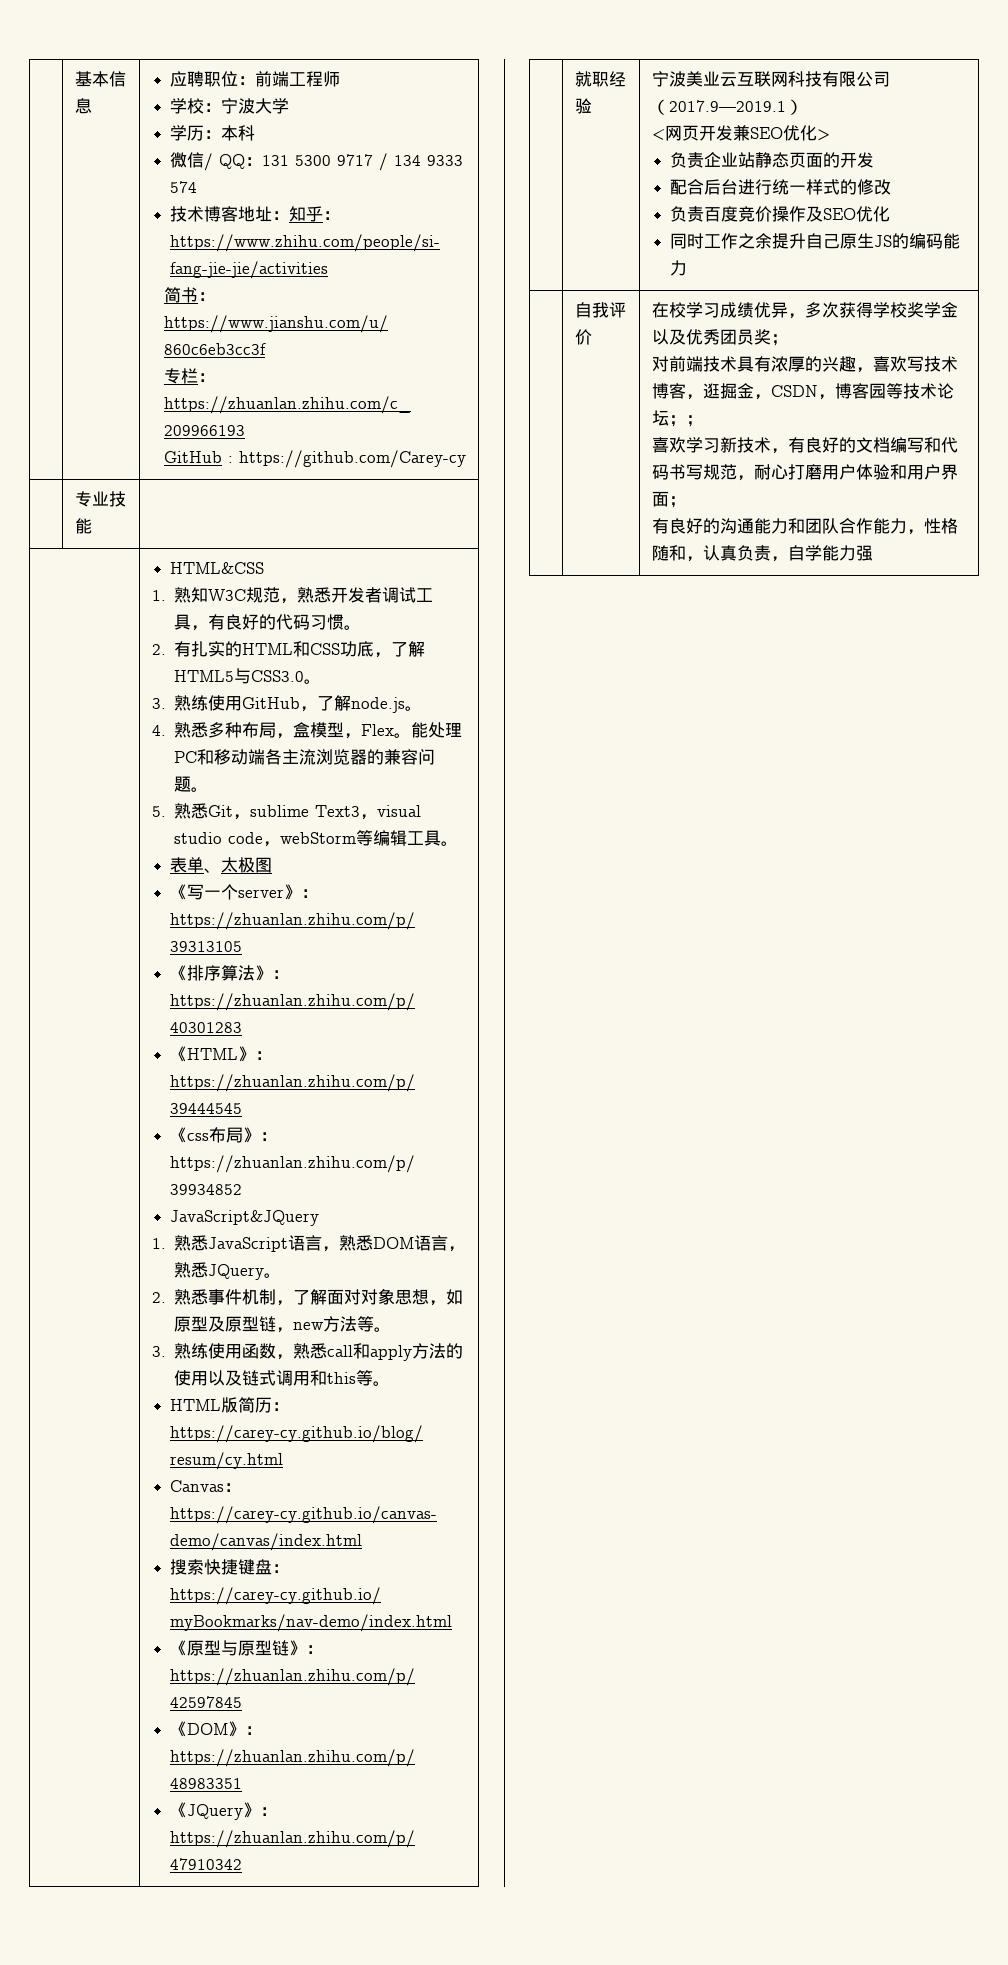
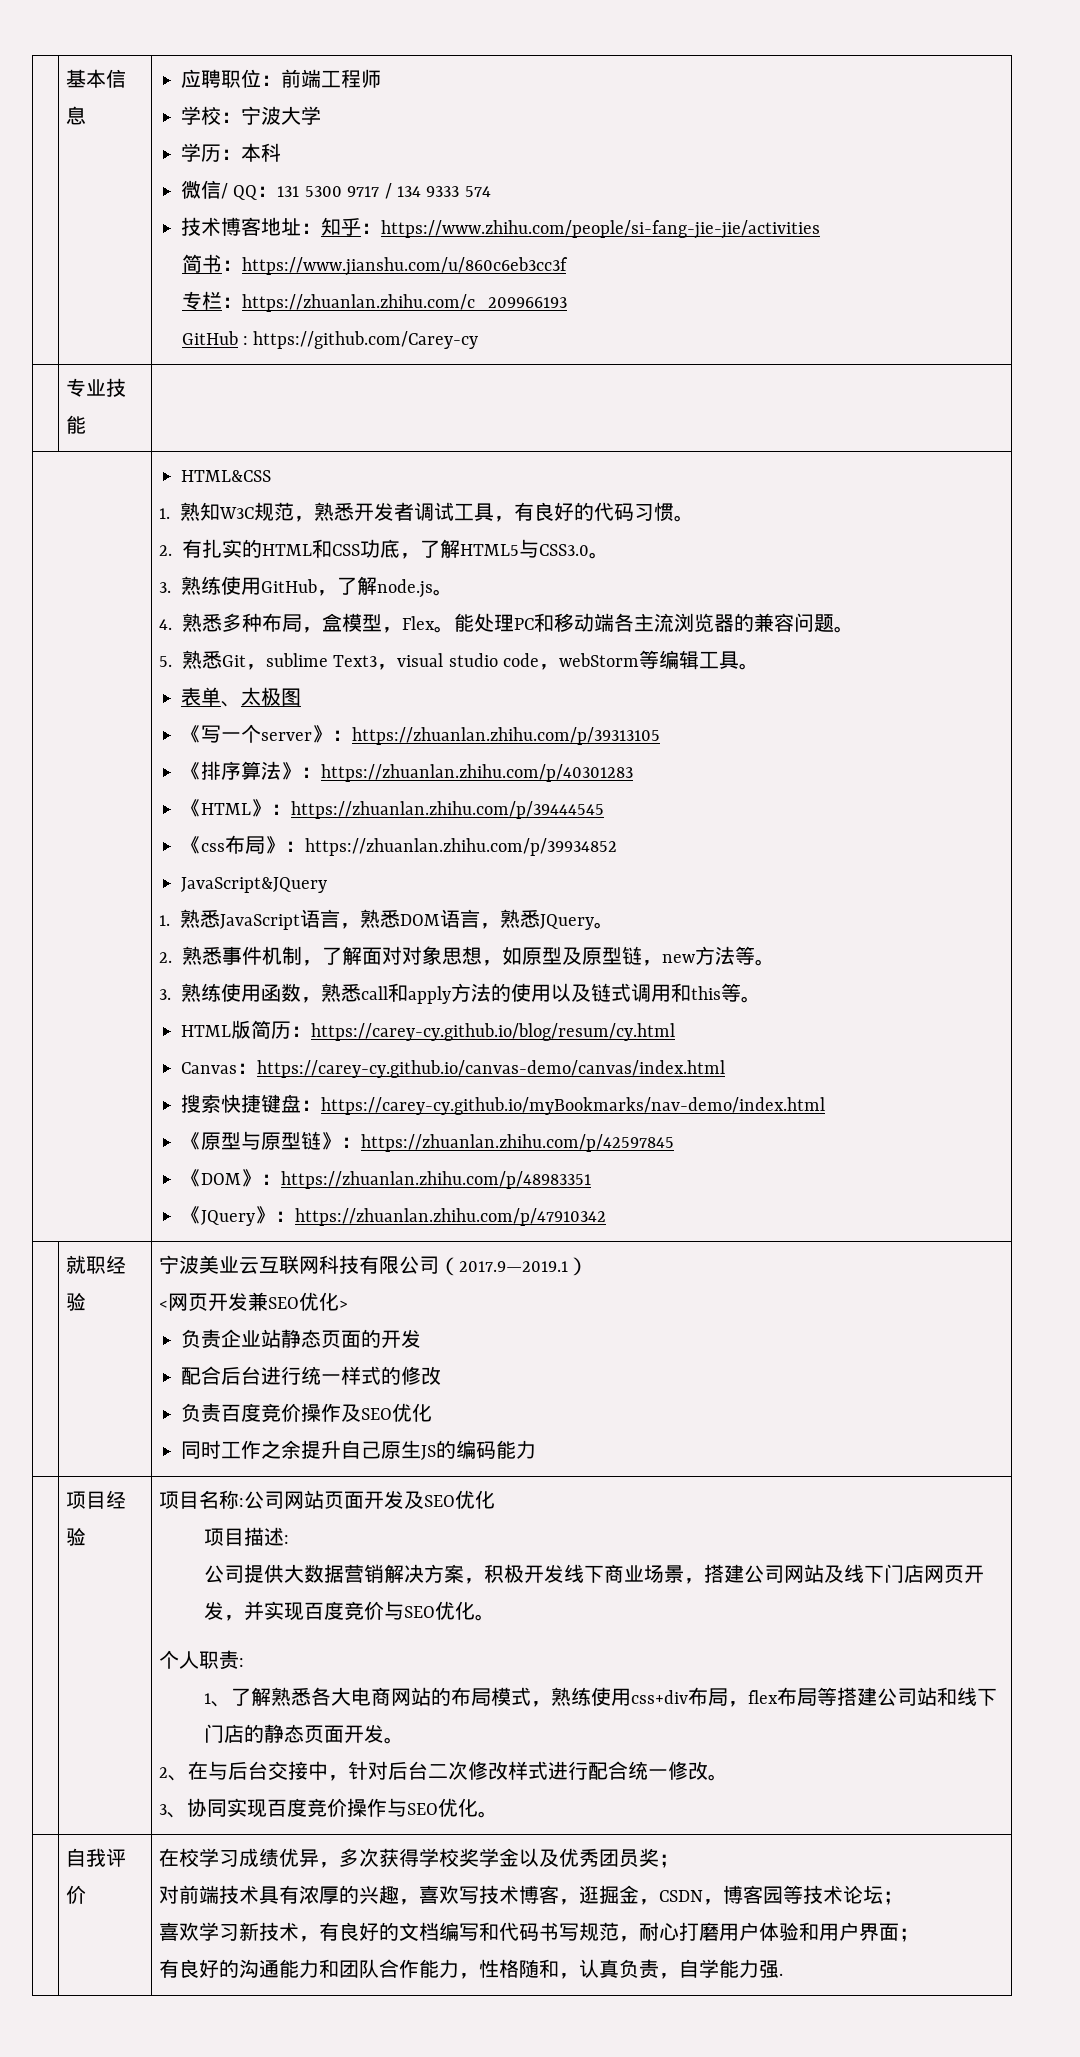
(688, 268) none -> [66,1490,127,1509] [66,1528,87,1546] [159,1490,496,1509] [204,1527,290,1546] [204,1564,985,1584] [204,1601,496,1621] [159,1650,245,1670] [204,1687,998,1707] [204,1724,405,1744] [159,1761,729,1781] [159,1798,499,1818] // | 项目经验 | 项目名称:公司网站页面开发及SEO优化 // 项目描述: // 公司提供大数据营销解决方案，积极开发线下商业场景，搭建公司网站及线下门店网页开发，并实现百度竞价与SEO优化。 // 个人职责: // 1、了解熟悉各大电商网站的布局模式，熟练使用css+div布局，flex布局等搭建公司站和线下门店的静态页面开发。 // 2、在与后台交接中，针对后台二次修改样式进行配合统一修改。 // 3、协同实现百度竞价操作与SEO优化。
[685,415,703,427] ； -> (904, 1898) none
(873, 553) none -> [779,1973,784,1976] .

